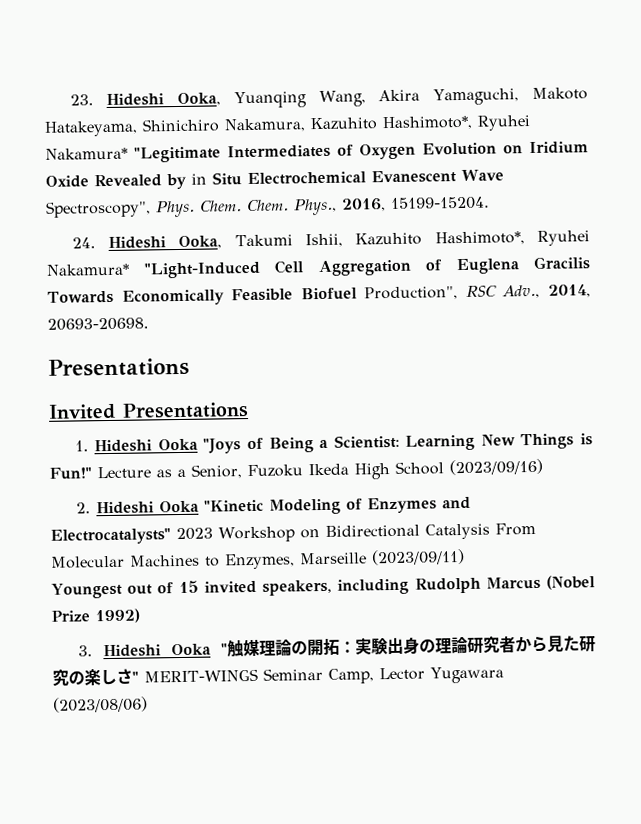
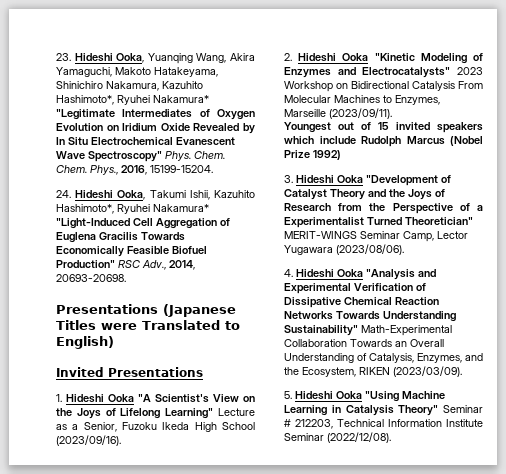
[191,173,207,185] in -> [56,137,65,145] In
[46,200,151,218] Spectroscopy", -> [88,151,162,162] Spectroscopy"
[364,286,459,301] Production", -> [56,260,115,268] Production"
(190, 367) none -> [163,304,236,317] [56,320,240,330] [56,336,114,349] (Japanese Titles were Translated to English)
[203,433,593,454] [49,467,92,480] "Joys of Being a Scientist: Learning New Things is Fun!" -> [138,394,255,403] [56,408,214,419] "A Scientist's View on the Joys of Lifelong Learning"
[449,458,543,476] (2023/09/16) -> [56,435,121,446] (2023/09/16).
[371,548,465,566] (2023/09/11) -> [329,108,392,119] (2023/09/11).
[262,578,410,596] speakers, including -> [437,122,483,133] [284,136,356,144] speakers which include
[220,635,596,658] [52,668,139,687] "触媒理論の開拓：実験出身の理論研究者から見た研究の楽しさ" -> [366,175,451,186] [284,189,445,200] [284,203,483,214] [284,217,473,228] "Development of Catalyst Theory and the Joys of Research from the Perspective of a Experimentalist Turned Theoretician"
[53,696,148,713] (2023/08/06) -> [336,244,404,255] [284,269,436,280] [284,283,426,294] [284,297,439,308] [284,311,456,322] [284,325,452,336] [284,339,444,347] [284,353,483,363] [284,366,462,377] [284,391,445,402] [284,405,483,416] [284,419,483,429] [284,432,391,443] (2023/08/06). // 4. Hideshi Ooka "Analysis and Experimental Verification of Dissipative Chemical Reaction Networks Towards Understanding Sustainability" Math-Experimental Collaboration Towards an Overall Understanding of Catalysis, Enzymes, and the Ecosystem, RIKEN (2023/03/09). // 5. Hideshi Ooka "Using Machine Learning in Catalysis Theory" Seminar # 212203, Technical Information Institute Seminar (2022/12/08).

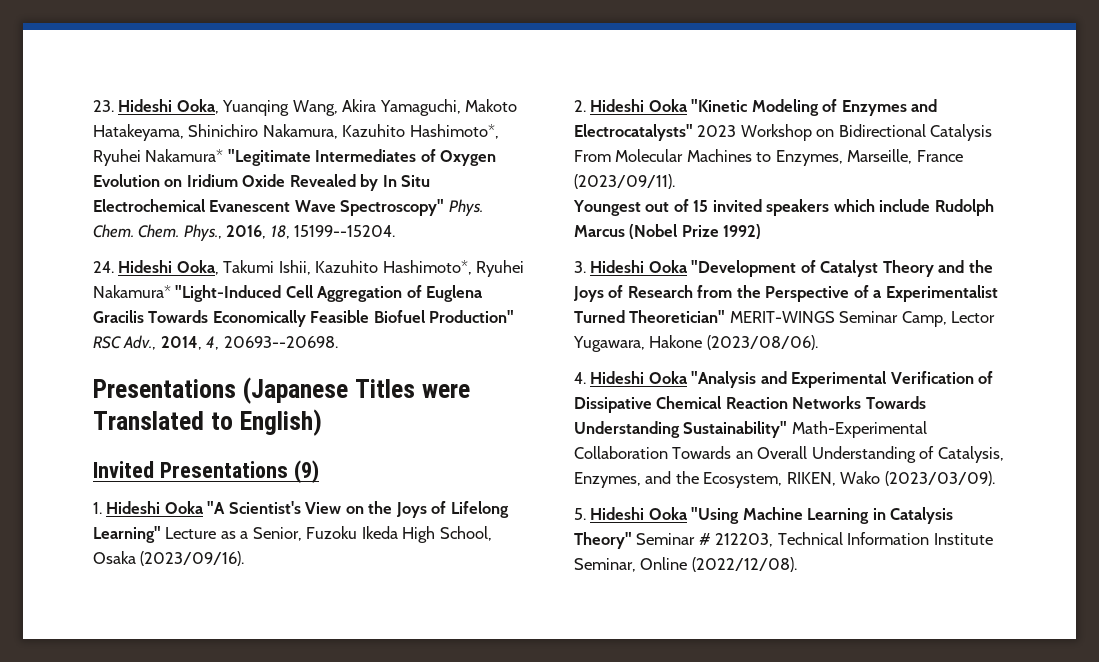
[150,165,213,173] 15199-15204. -> [270,225,396,239] 18, 15199--15204.
[56,274,126,282] 20693-20698. -> [206,336,338,350] 4, 20693--20698.
(203, 372) none -> [293,460,319,483] (9)
[222,422,255,430] School -> [439,526,492,541] [93,551,136,564] School, Osaka
[284,109,326,117] Marseille -> [847,149,963,164] Marseille, France
[284,245,333,255] Yugawara -> [573,335,703,352] Yugawara, Hakone
[359,367,390,375] RIKEN -> [786,471,881,486] RIKEN, Wako
[284,433,324,441] Seminar -> [574,557,688,572] Seminar, Online

